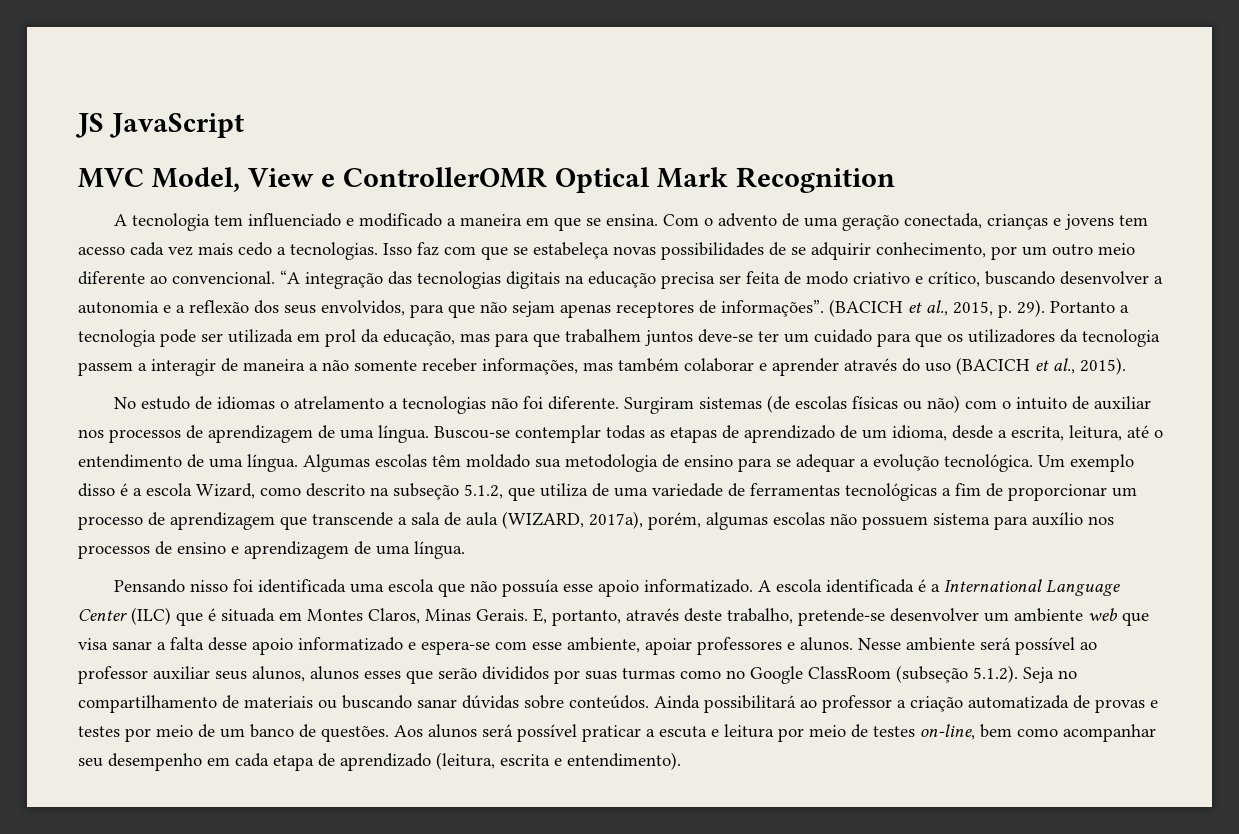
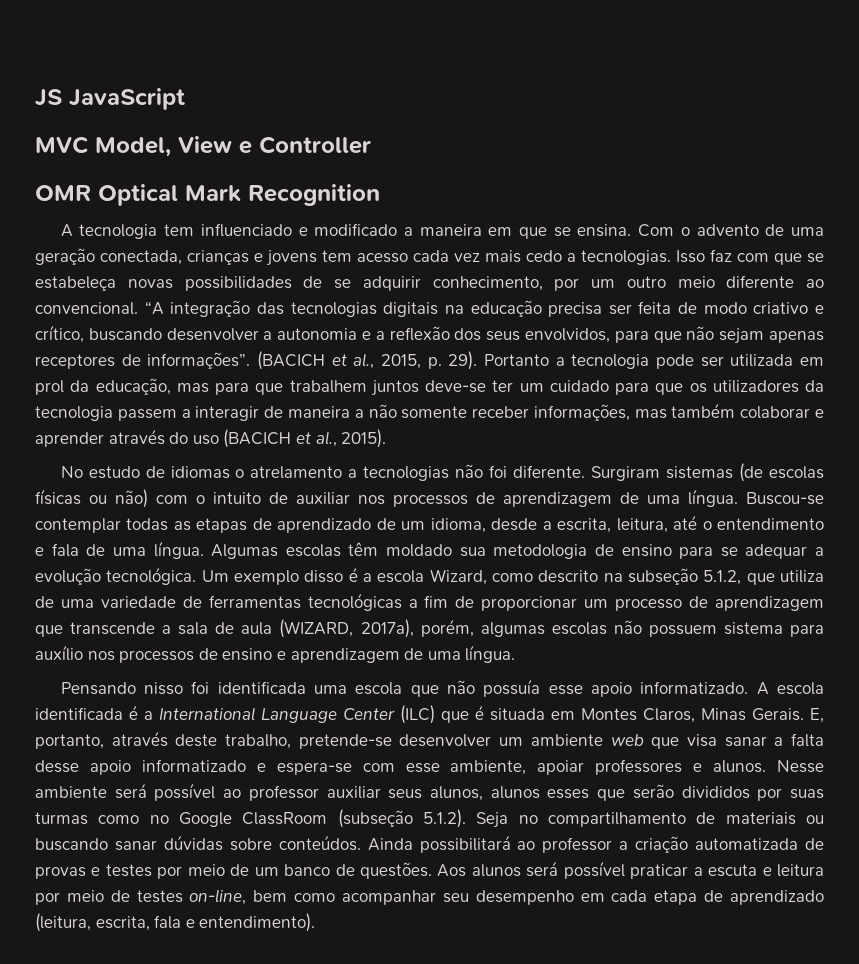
[343,167,548,188] ControllerOMR -> [259,136,371,154] [35,185,91,201] Controller // OMR
(182, 461) none -> [35,543,79,557] e fala
[500,754,550,766] escrita -> [95,915,182,931] escrita, fala

